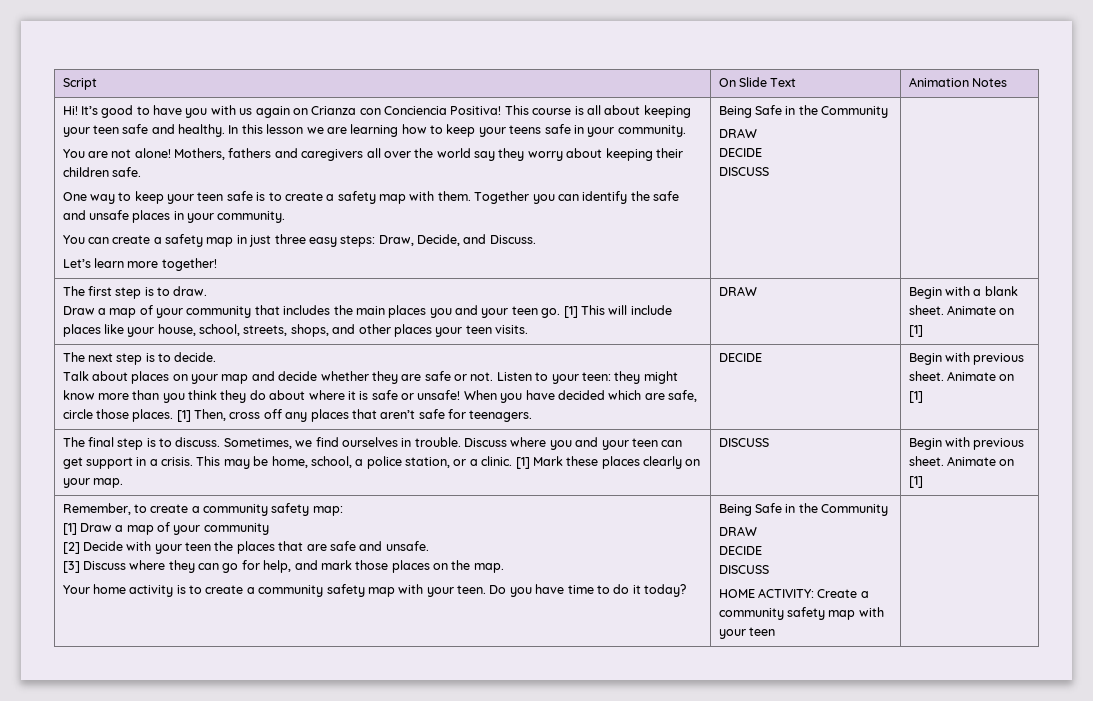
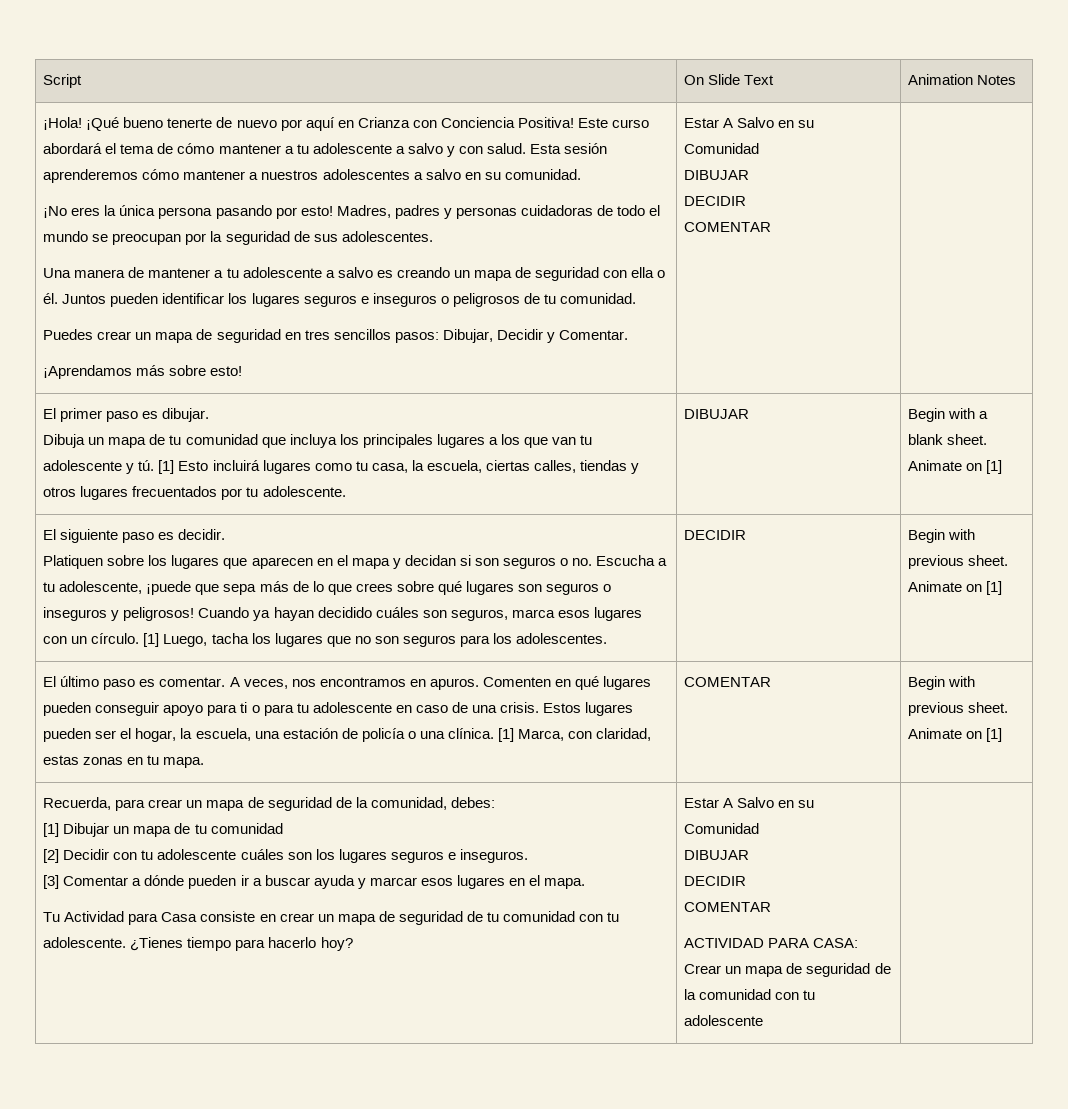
[62,105,691,118] [62,124,686,137] [62,148,683,161] [62,167,141,177] [62,191,680,204] [62,210,286,223] [62,234,536,247] [62,258,217,271] [718,105,889,118] [718,128,757,138] [718,148,762,157] [718,167,769,176] [62,286,208,299] [62,305,672,318] [62,324,529,337] [718,286,757,296] Hi! It’s good to have you with us again on Crianza con Conciencia Positiva! This course is all about keeping your teen safe and healthy. In this lesson we are learning how to keep your teens safe in your community. // You are not alone! Mothers, fathers and caregivers all over the world say they worry about keeping their children safe. // One way to keep your teen safe is to create a safety map with them. Together you can identify the safe and unsafe places in your community. // You can create a safety map in just three easy steps: Draw, Decide, and Discuss. // Let’s learn more together! | Being Safe in the Community // DRAW // DECIDE // DISCUSS | // The first step is to draw. // Draw a map of your community that includes the main places you and your teen go. [1] This will include places like your house, school, streets, shops, and other places your teen visits. | DRAW -> [43,117,649,131] [43,143,608,157] [43,169,581,183] [43,205,661,219] [43,231,433,245] [43,267,666,281] [43,293,636,307] [43,329,628,343] [43,365,243,379] [684,117,815,128] [684,143,760,154] [684,170,750,180] [684,196,747,206] [684,222,772,232] [43,408,210,422] [43,434,593,448] [43,460,640,474] [43,486,346,500] [684,409,750,419] ¡Hola! ¡Qué bueno tenerte de nuevo por aquí en Crianza con Conciencia Positiva! Este curso abordará el tema de cómo mantener a tu adolescente a salvo y con salud. Esta sesión aprenderemos cómo mantener a nuestros adolescentes a salvo en su comunidad. // ¡No eres la única persona pasando por esto! Madres, padres y personas cuidadoras de todo el mundo se preocupan por la seguridad de sus adolescentes. // Una manera de mantener a tu adolescente a salvo es creando un mapa de seguridad con ella o él. Juntos pueden identificar los lugares seguros e inseguros o peligrosos de tu comunidad. // Puedes crear un mapa de seguridad en tres sencillos pasos: Dibujar, Decidir y Comentar. // ¡Aprendamos más sobre esto! | Estar A Salvo en su Comunidad // DIBUJAR // DECIDIR // COMENTAR | // El primer paso es dibujar. // Dibuja un mapa de tu comunidad que incluya los principales lugares a los que van tu adolescente y tú. [1] Esto incluirá lugares como tu casa, la escuela, ciertas calles, tiendas y otros lugares frecuentados por tu adolescente. | DIBUJAR
[62,352,217,365] [62,371,678,384] [62,390,698,403] [62,409,533,422] [718,353,762,362] [908,352,1025,365] [908,371,1015,381] [908,391,923,403] [62,437,683,450] [62,456,701,469] [62,478,123,488] [718,438,769,447] [908,437,1025,450] [908,456,1015,466] [908,476,923,488] [62,503,343,516] [62,522,269,535] [62,541,429,554] [62,560,504,573] [62,584,687,597] [718,503,889,516] [718,526,757,536] [718,546,762,555] [718,565,769,574] [718,588,869,598] [718,607,884,620] [718,627,775,639] The next step is to decide. // Talk about places on your map and decide whether they are safe or not. Listen to your teen: they might know more than you think they do about where it is safe or unsafe! When you have decided which are safe, circle those places. [1] Then, cross off any places that aren’t safe for teenagers. | DECIDE | Begin with previous sheet. Animate on [1] // The final step is to discuss. Sometimes, we find ourselves in trouble. Discuss where you and your teen can get support in a crisis. This may be home, school, a police station, or a clinic. [1] Mark these places clearly on your map. | DISCUSS | Begin with previous sheet. Animate on [1] // Remember, to create a community safety map: // [1] Draw a map of your community // [2] Decide with your teen the places that are safe and unsafe. // [3] Discuss where they can go for help, and mark those places on the map. // Your home activity is to create a community safety map with your teen. Do you have time to do it today? | Being Safe in the Community // DRAW // DECIDE // DISCUSS // HOME ACTIVITY: Create a community safety map with your teen -> [43,529,226,543] [43,555,668,569] [43,581,612,595] [43,607,642,621] [43,633,607,647] [684,530,747,540] [908,529,976,543] [908,555,1009,569] [908,581,1003,595] [43,676,651,690] [43,702,634,716] [43,728,652,742] [43,755,205,768] [684,677,772,687] [908,676,976,690] [908,702,1009,716] [908,728,1003,742] [43,797,495,811] [43,823,283,837] [43,849,528,863] [43,875,586,889] [43,911,620,925] [43,937,353,951] [684,797,815,808] [684,823,760,834] [684,850,750,860] [684,876,747,886] [684,902,772,912] [684,938,859,948] [684,963,891,977] [684,989,816,1000] [684,1015,764,1026] El siguiente paso es decidir. // Platiquen sobre los lugares que aparecen en el mapa y decidan si son seguros o no. Escucha a tu adolescente, ¡puede que sepa más de lo que crees sobre qué lugares son seguros o inseguros y peligrosos! Cuando ya hayan decidido cuáles son seguros, marca esos lugares con un círculo. [1] Luego, tacha los lugares que no son seguros para los adolescentes. | DECIDIR | Begin with previous sheet. Animate on [1] // El último paso es comentar. A veces, nos encontramos en apuros. Comenten en qué lugares pueden conseguir apoyo para ti o para tu adolescente en caso de una crisis. Estos lugares pueden ser el hogar, la escuela, una estación de policía o una clínica. [1] Marca, con claridad, estas zonas en tu mapa. | COMENTAR | Begin with previous sheet. Animate on [1] // Recuerda, para crear un mapa de seguridad de la comunidad, debes: // [1] Dibujar un mapa de tu comunidad // [2] Decidir con tu adolescente cuáles son los lugares seguros e inseguros. // [3] Comentar a dónde pueden ir a buscar ayuda y marcar esos lugares en el mapa. // Tu Actividad para Casa consiste en crear un mapa de seguridad de tu comunidad con tu adolescente. ¿Tienes tiempo para hacerlo hoy? | Estar A Salvo en su Comunidad // DIBUJAR // DECIDIR // COMENTAR // ACTIVIDAD PARA CASA: Crear un mapa de seguridad de la comunidad con tu adolescente

